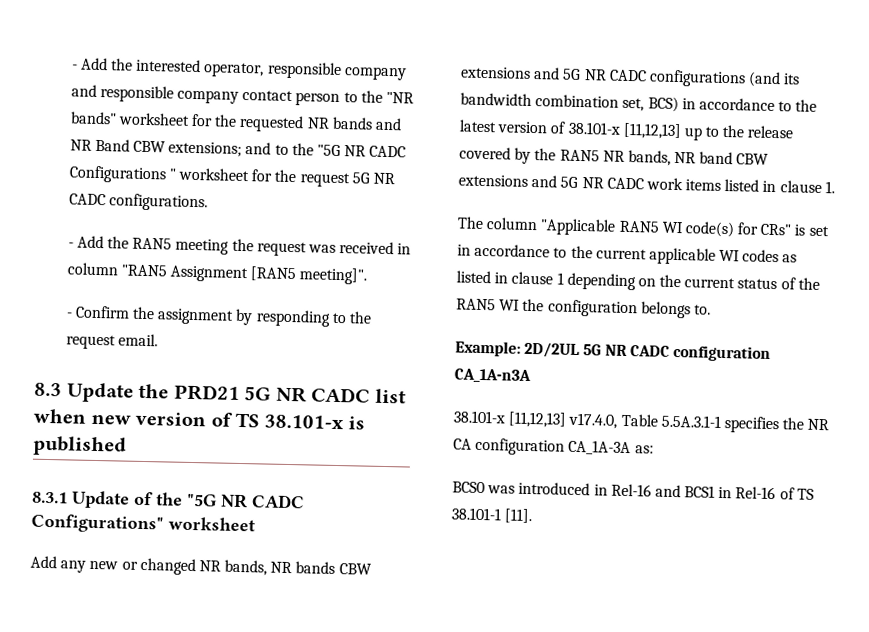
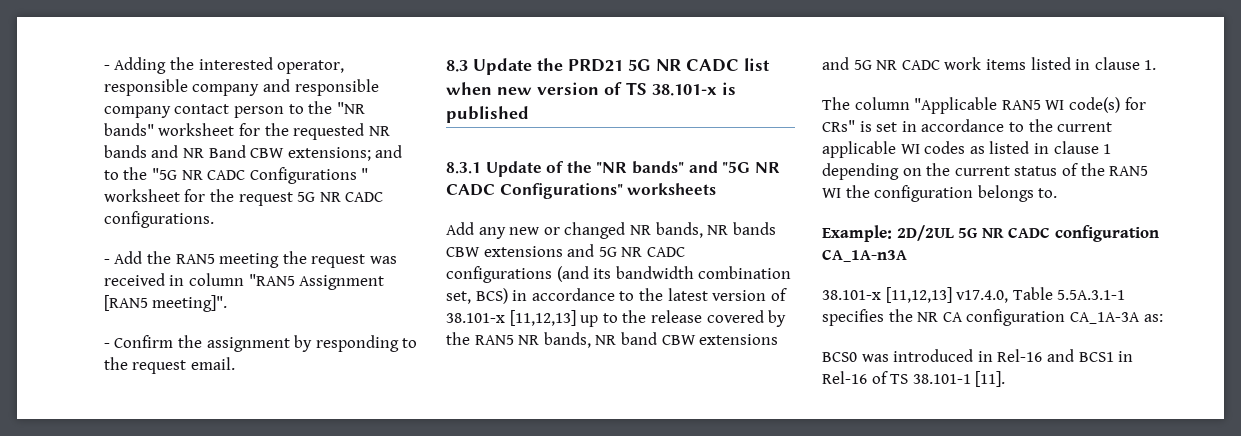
[71,57,108,71] - Add -> [103,57,167,74] - Adding
(183, 499) none -> [596,161,718,174] "NR bands" and
[168,516,256,532] worksheet -> [627,183,717,195] worksheets

